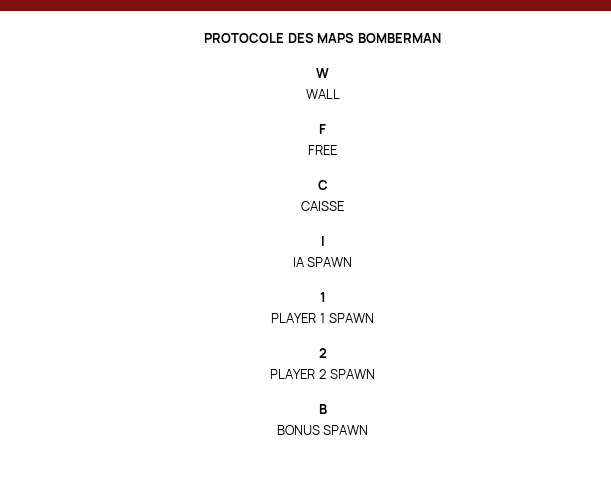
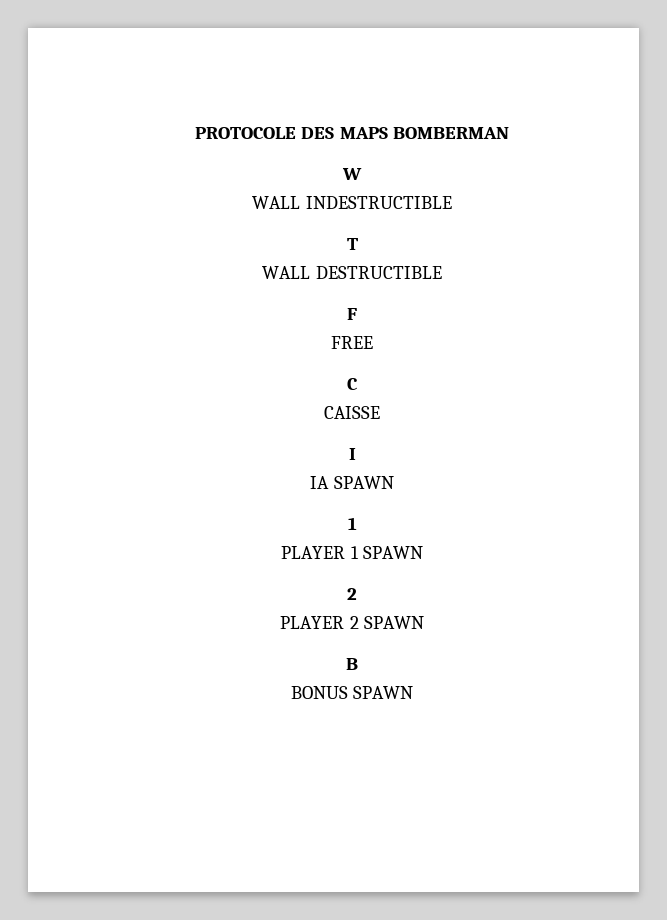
(340, 94) none -> [305,196,452,209] [346,238,358,250] [262,266,442,279] INDESTRUCTIBLE // T // WALL DESTRUCTIBLE

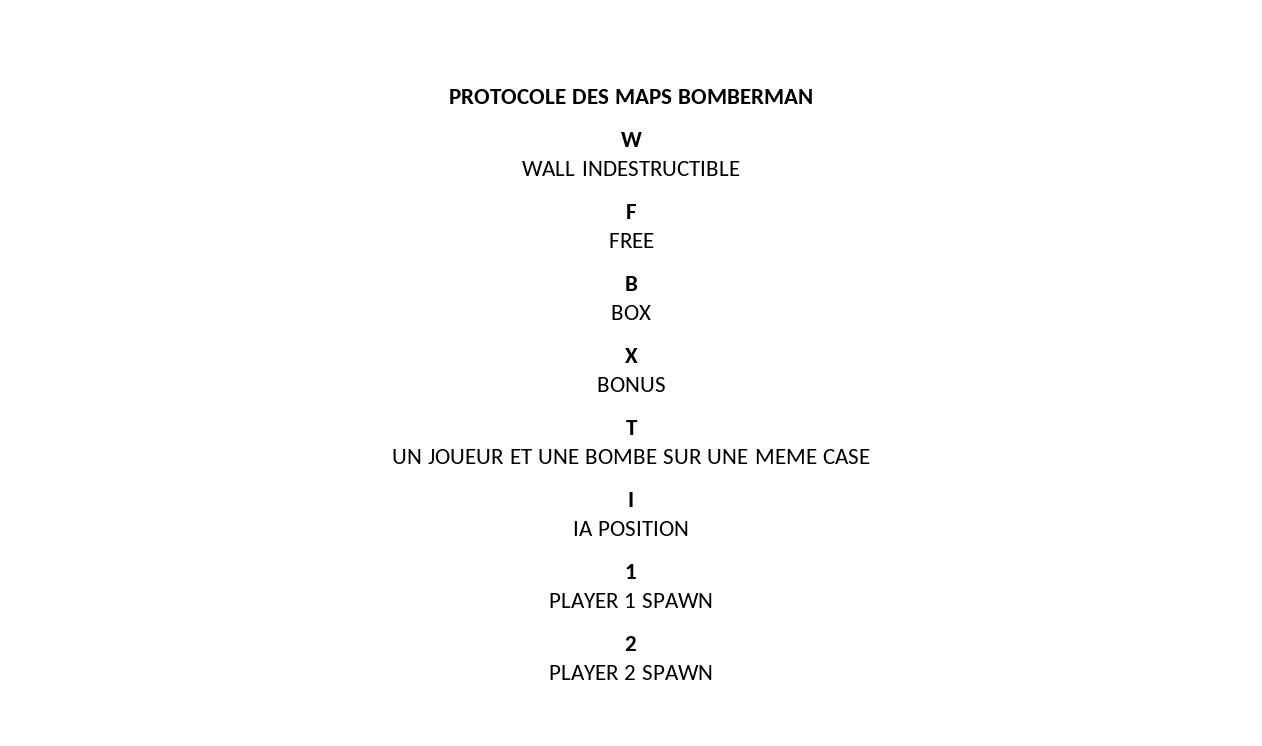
[346,238,358,250] [262,266,442,279] // T // WALL DESTRUCTIBLE -> (740, 168) none
[347,378,358,390] [324,406,380,419] C // CAISSE -> [624,276,638,291] [611,305,651,320] [624,348,638,363] [596,377,666,392] [625,420,638,435] [392,449,870,464] B // BOX // X // BONUS // T // UN JOUEUR ET UNE BOMBE SUR UNE MEME CASE
[333,476,394,489] SPAWN -> [598,521,690,536] POSITION
[346,658,358,670] [290,686,414,699] // B // BONUS SPAWN -> (714, 672) none

